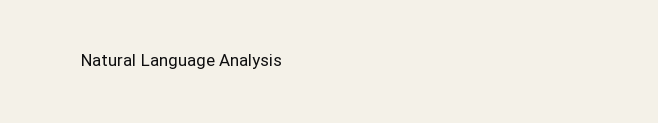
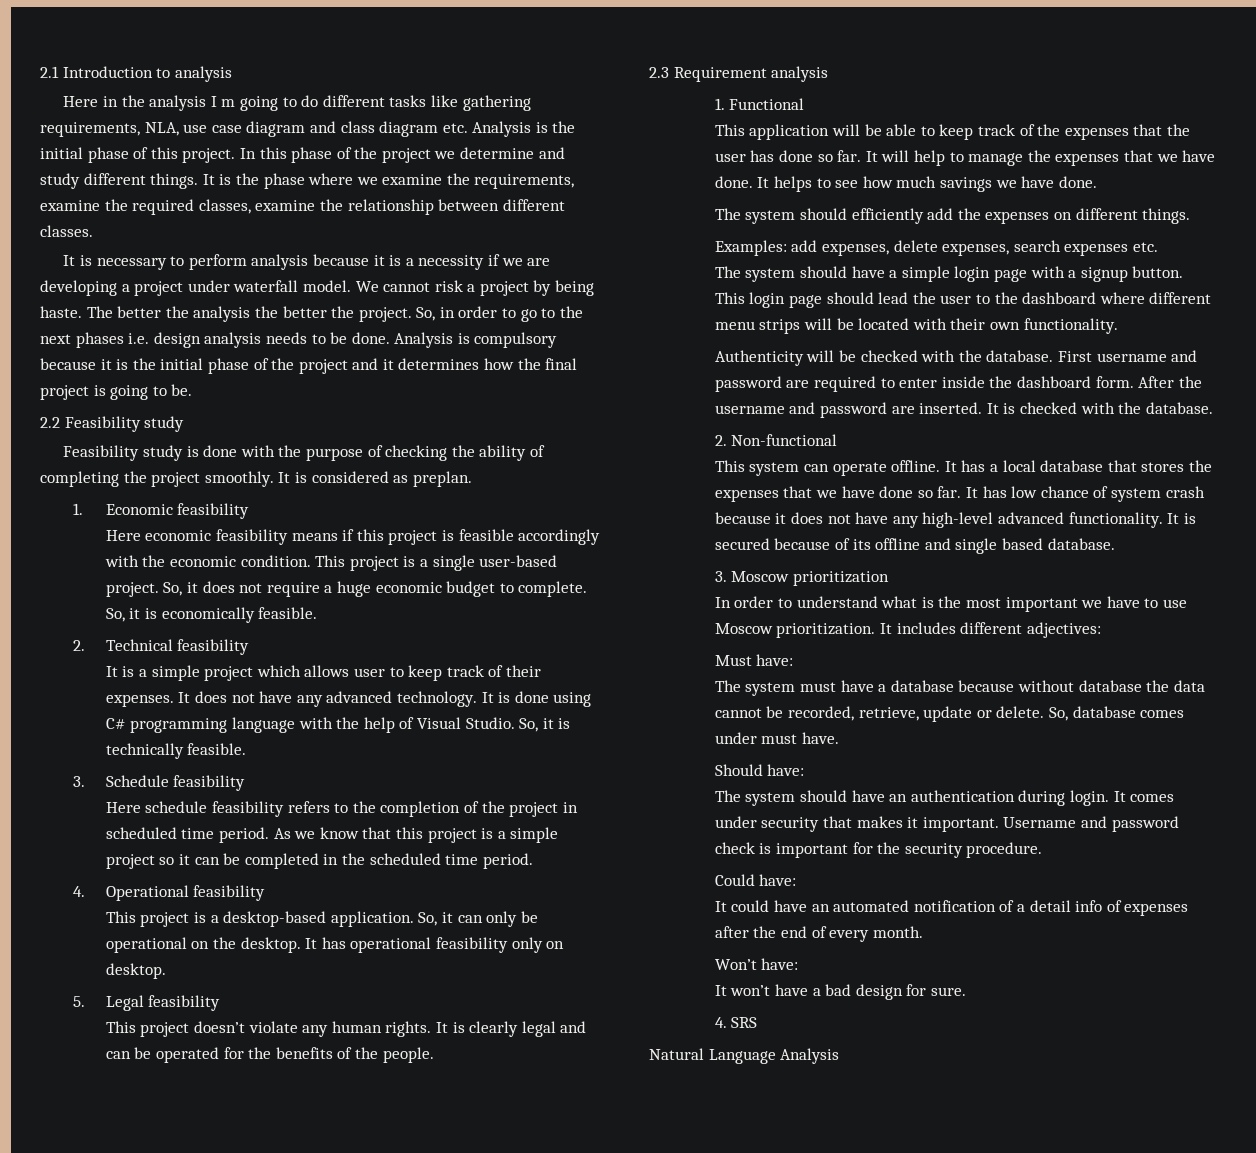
(81, 60) none -> [40,66,232,82] [63,95,531,111] [40,121,576,137] [40,147,565,163] [40,173,575,189] [40,199,565,215] [40,225,93,237] [63,254,551,270] [40,280,595,296] [40,306,583,322] [40,332,558,348] [40,358,578,374] [40,384,193,400] [40,416,185,432] [63,445,545,461] [40,471,472,487] [72,503,250,519] [105,529,601,545] [104,555,558,571] [105,581,588,597] [105,607,318,623] [72,639,250,655] [105,665,541,681] [105,691,592,707] [105,717,571,733] [105,743,247,759] [72,775,246,791] [105,801,578,817] [105,827,559,843] [105,853,533,869] [72,885,266,901] [105,911,538,927] [105,937,565,953] [105,963,166,979] [72,995,221,1011] [105,1021,587,1037] [105,1047,434,1063] [649,66,829,82] [714,98,805,110] [714,124,1190,140] [714,150,1216,166] [714,176,1097,192] [714,208,1191,224] [714,240,1158,256] [714,266,1184,282] [714,292,1212,308] [714,318,1118,334] [714,350,1198,366] [714,376,1202,392] [714,402,1213,418] [714,434,838,446] [714,460,1212,476] [714,486,1205,502] [714,512,1196,528] [714,538,1115,554] [714,571,890,586] [714,596,1187,612] [714,622,1101,638] [714,654,794,666] [714,680,1205,696] [714,706,1185,722] [714,732,840,744] [714,764,805,776] [714,790,1175,806] [714,816,1179,832] [714,842,1043,858] [714,874,797,886] [714,900,1189,916] [714,926,923,942] [714,958,799,970] [714,984,966,1000] [714,1017,758,1028] 2.1 Introduction to analysis // Here in the analysis I m going to do different tasks like gathering requirements, NLA, use case diagram and class diagram etc. Analysis is the initial phase of this project. In this phase of the project we determine and study different things. It is the phase where we examine the requirements, examine the required classes, examine the relationship between different classes. // It is necessary to perform analysis because it is a necessity if we are developing a project under waterfall model. We cannot risk a project by being haste. The better the analysis the better the project. So, in order to go to the next phases i.e. design analysis needs to be done. Analysis is compulsory because it is the initial phase of the project and it determines how the final project is going to be. // 2.2 Feasibility study // Feasibility study is done with the purpose of checking the ability of completing the project smoothly. It is considered as preplan. // 1. Economic feasibility // Here economic feasibility means if this project is feasible accordingly with the economic condition. This project is a single user-based project. So, it does not require a huge economic budget to complete. So, it is economically feasible. // 2. Technical feasibility // It is a simple project which allows user to keep track of their expenses. It does not have any advanced technology. It is done using C# programming language with the help of Visual Studio. So, it is technically feasible. // 3. Schedule feasibility // Here schedule feasibility refers to the completion of the project in scheduled time period. As we know that this project is a simple project so it can be completed in the scheduled time period. // 4. Operational feasibility // This project is a desktop-based application. So, it can only be operational on the desktop. It has operational feasibility only on desktop. // 5. Legal feasibility // This project doesn’t violate any human rights. It is clearly legal and can be operated for the benefits of the people. // 2.3 Requirement analysis // 1. Functional // This application will be able to keep track of the expenses that the user has done so far. It will help to manage the expenses that we have done. It helps to see how much savings we have done. // The system should efficiently add the expenses on different things. // Examples: add expenses, delete expenses, search expenses etc. // The system should have a simple login page with a signup button. This login page should lead the user to the dashboard where different menu strips will be located with their own functionality. // Authenticity will be checked with the database. First username and password are required to enter inside the dashboard form. After the username and password are inserted. It is checked with the database. // 2. Non-functional // This system can operate offline. It has a local database that stores the expenses that we have done so far. It has low chance of system crash because it does not have any high-level advanced functionality. It is secured because of its offline and single based database. // 3. Moscow prioritization // In order to understand what is the most important we have to use Moscow prioritization. It includes different adjectives: // Must have: // The system must have a database because without database the data cannot be recorded, retrieve, update or delete. So, database comes under must have. // Should have: // The system should have an authentication during login. It comes under security that makes it important. Username and password check is important for the security procedure. // Could have: // It could have an automated notification of a detail info of expenses after the end of every month. // Won’t have: // It won’t have a bad design for sure. // 4. SRS //

